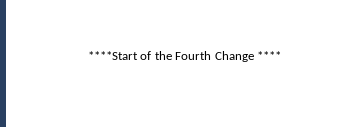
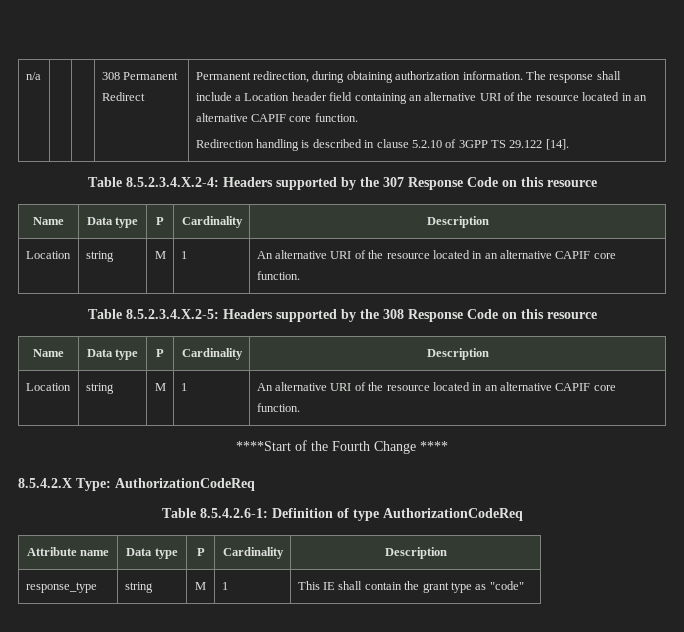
(88, 55) none -> [25,72,41,80] [101,72,179,80] [101,92,145,101] [195,71,621,83] [195,92,647,104] [195,113,358,122] [195,139,569,151] [87,177,597,190] [33,217,64,225] [86,217,139,228] [156,217,164,225] [181,216,243,228] [426,216,489,228] [25,251,71,259] [85,251,114,262] [154,251,166,259] [180,251,187,259] [256,250,616,259] [256,271,300,280] [87,309,597,322] [33,349,64,357] [86,349,139,360] [156,349,164,357] [181,348,243,360] [426,348,489,360] [25,383,71,391] [85,383,114,394] [154,383,166,391] [180,383,187,391] [256,382,616,391] [256,403,300,412] n/a | | | 308 Permanent Redirect | Permanent redirection, during obtaining authorization information. The response shall include a Location header field containing an alternative URI of the resource located in an alternative CAPIF core function. // Redirection handling is described in clause 5.2.10 of 3GPP TS 29.122 [14]. // Table 8.5.2.3.4.X.2-4: Headers supported by the 307 Response Code on this resource // Name | Data type | P | Cardinality | Description // Location | string | M | 1 | An alternative URI of the resource located in an alternative CAPIF core function. // Table 8.5.2.3.4.X.2-5: Headers supported by the 308 Response Code on this resource // Name | Data type | P | Cardinality | Description // Location | string | M | 1 | An alternative URI of the resource located in an alternative CAPIF core function. //
(281, 55) none -> [18,478,255,491] [161,508,523,521] [26,547,110,556] [126,548,178,559] [196,548,205,556] [222,547,284,559] [384,547,447,559] [25,582,97,593] [124,582,153,593] [195,582,206,590] [221,582,228,590] [297,581,524,593] // 8.5.4.2.X Type: AuthorizationCodeReq // Table 8.5.4.2.6-1: Definition of type AuthorizationCodeReq // Attribute name | Data type | P | Cardinality | Description // response_type | string | M | 1 | This IE shall contain the grant type as "code"

